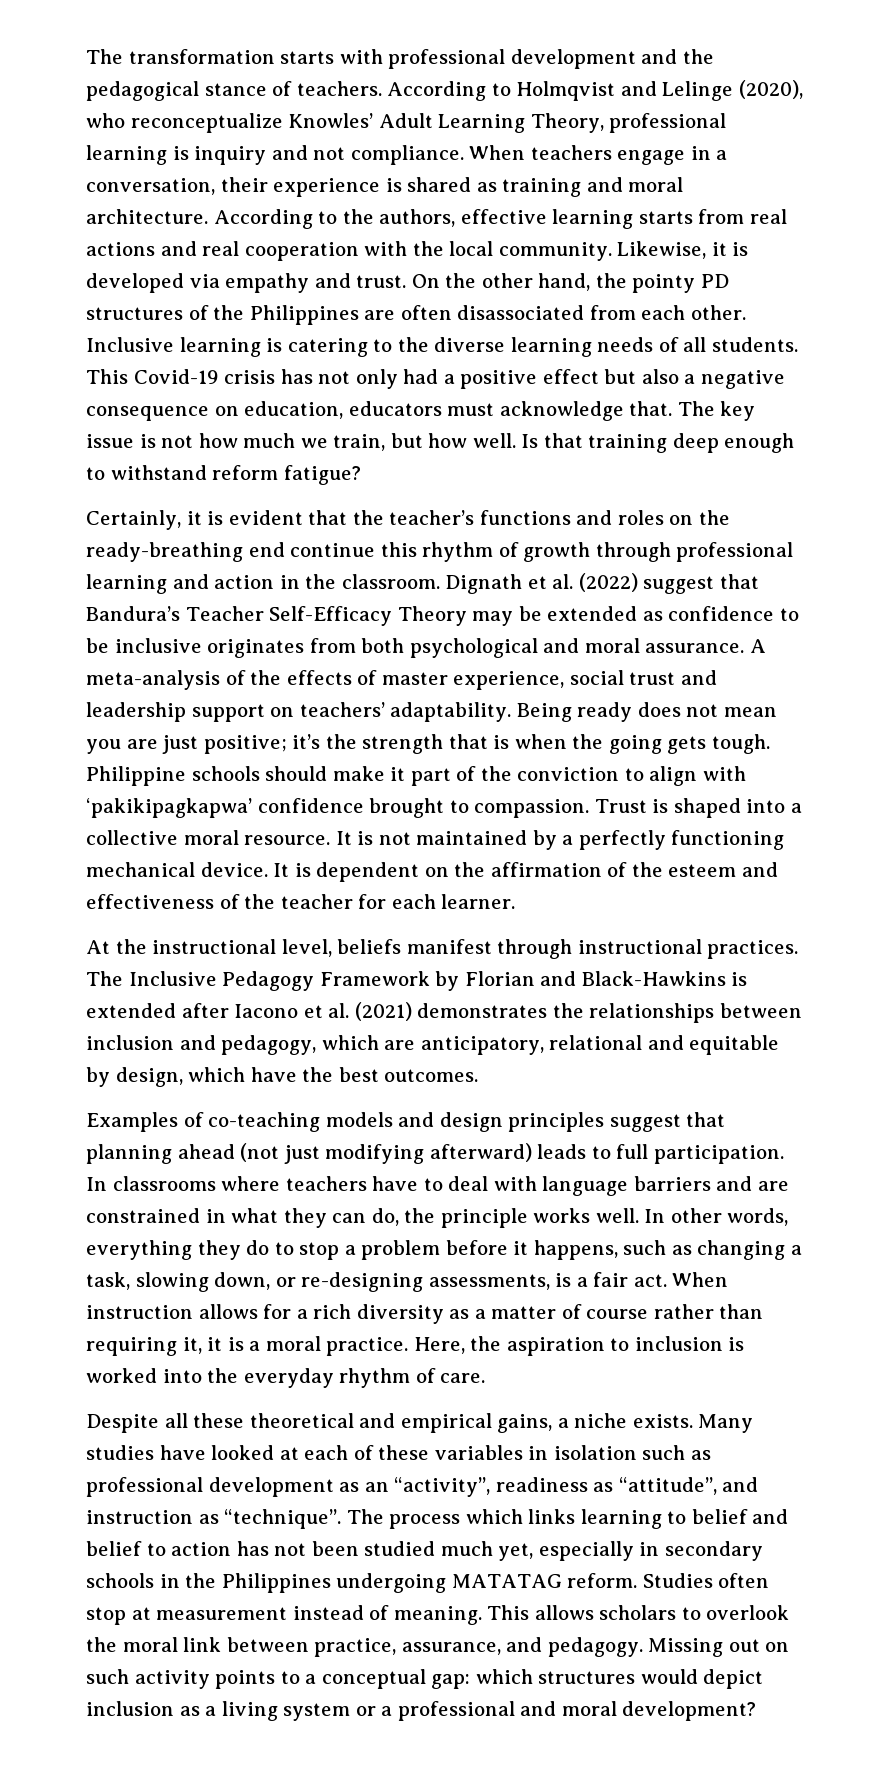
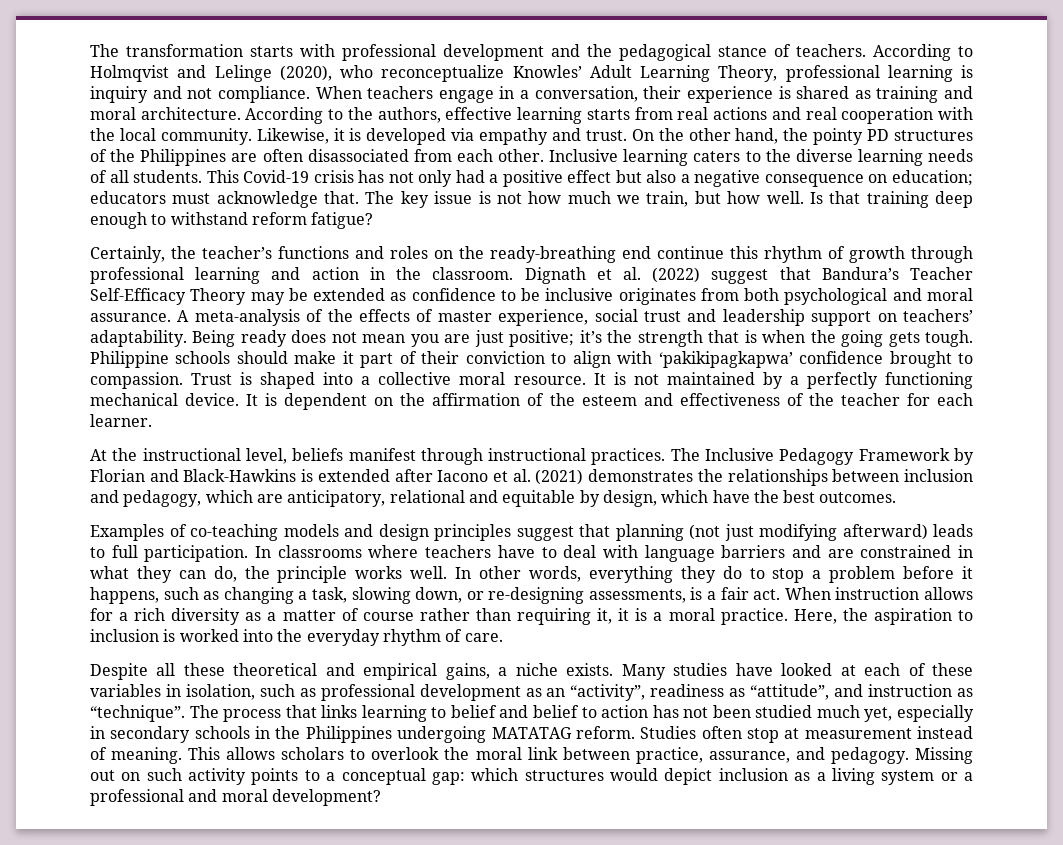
[266,338,368,357] is catering -> [693,151,741,162] caters
[244,401,344,419] education, -> [891,170,973,186] education;
[186,510,348,525] it is evident that -> (165, 254) none
[480,766,512,781] the -> [421,351,460,364] their
[177,1144,235,1159] ahead -> (684, 532) none
[553,1445,637,1460] isolation -> [185,684,255,700] isolation,
[465,1509,523,1524] which -> [285,705,317,718] that

